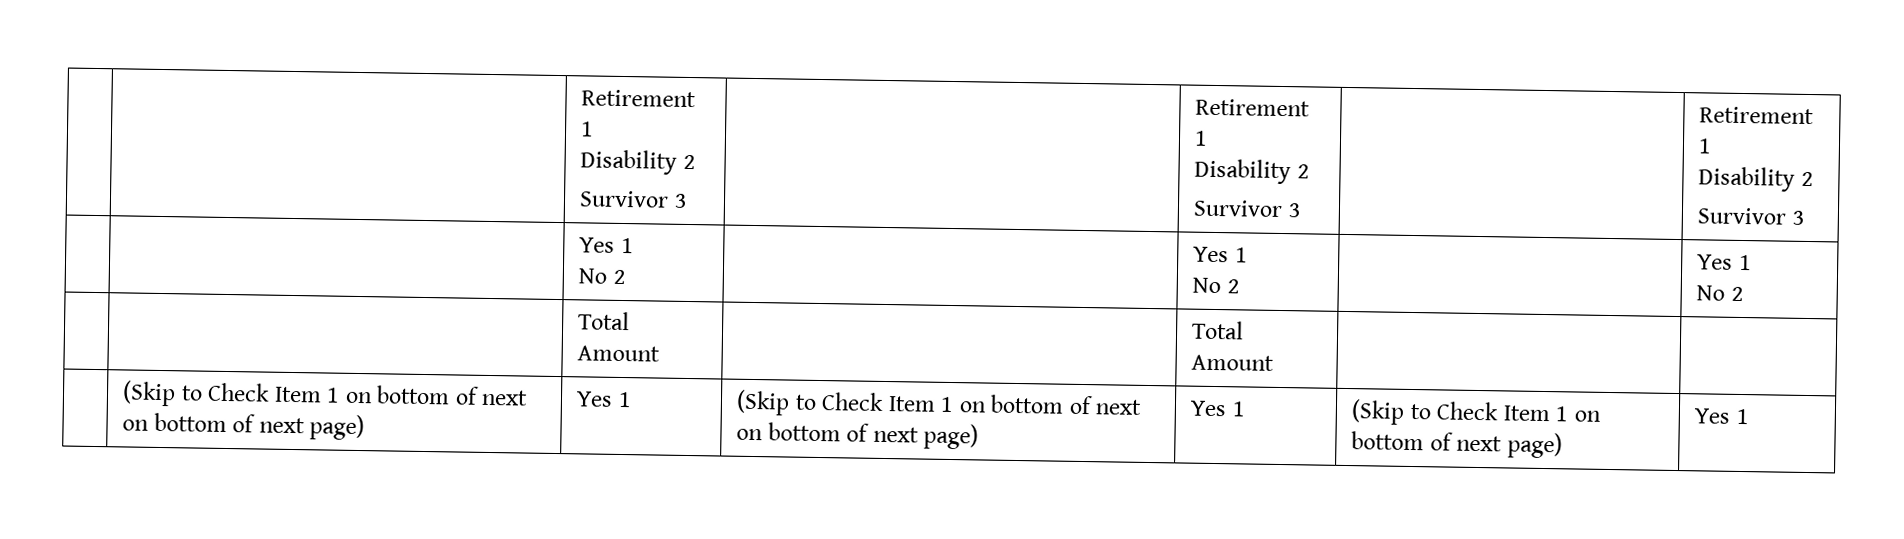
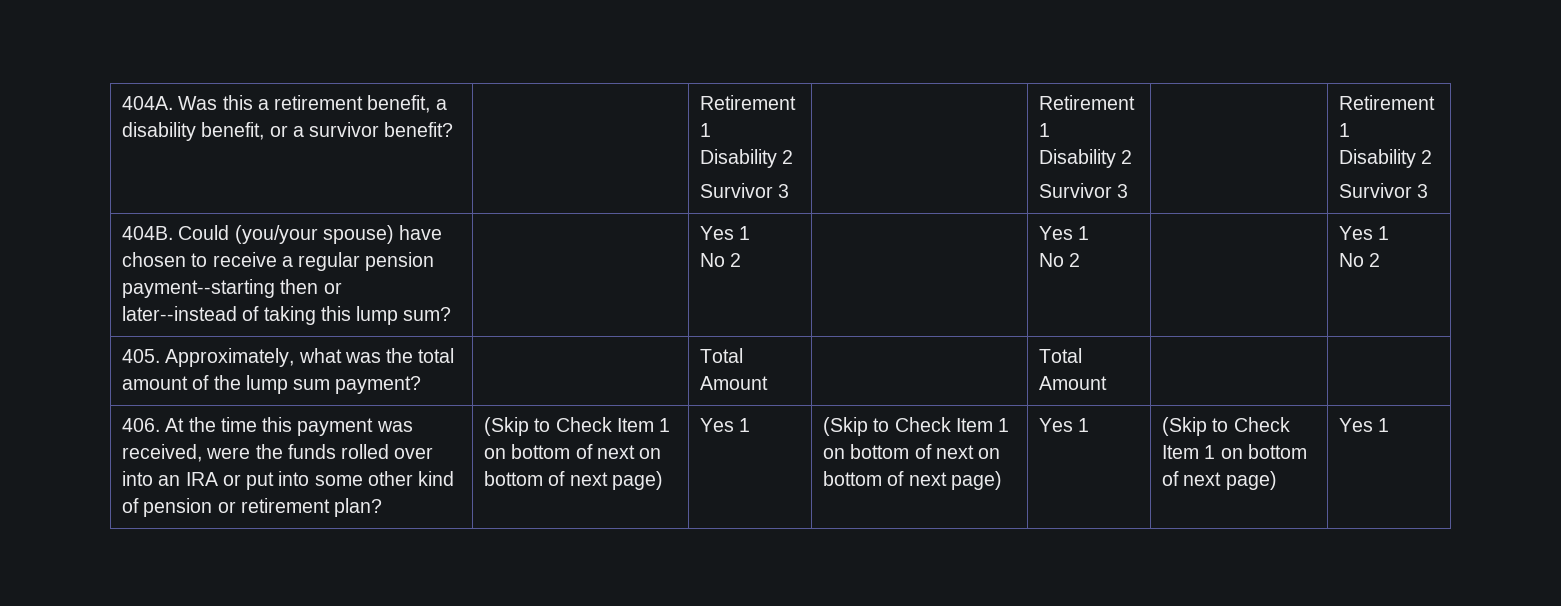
(581, 98) none -> [122,95,447,113] [122,122,454,141] 404A. Was this a retirement benefit, a disability benefit, or a survivor benefit?
(1805, 217) none -> [122,225,443,244] [122,252,435,271] [122,279,342,298] [122,306,452,325] 404B. Could (you/your spouse) have chosen to receive a regular pension payment--starting then or later--instead of taking this lump sum?
[578,311,631,331] [577,345,661,362] [1191,320,1245,340] [1191,354,1275,371] | | Total Amount | | Total Amount | | // -> [122,348,455,367] [122,375,422,394] [700,348,744,363] [700,376,769,390] [1039,348,1083,363] [1039,376,1108,390] [122,417,413,436] [122,444,434,462] [122,471,455,490] [122,498,383,517] 405. Approximately, what was the total amount of the lump sum payment? | | Total Amount | | Total Amount | | // 406. At the time this payment was received, were the funds rolled over into an IRA or put into some other kind of pension or retirement plan?

